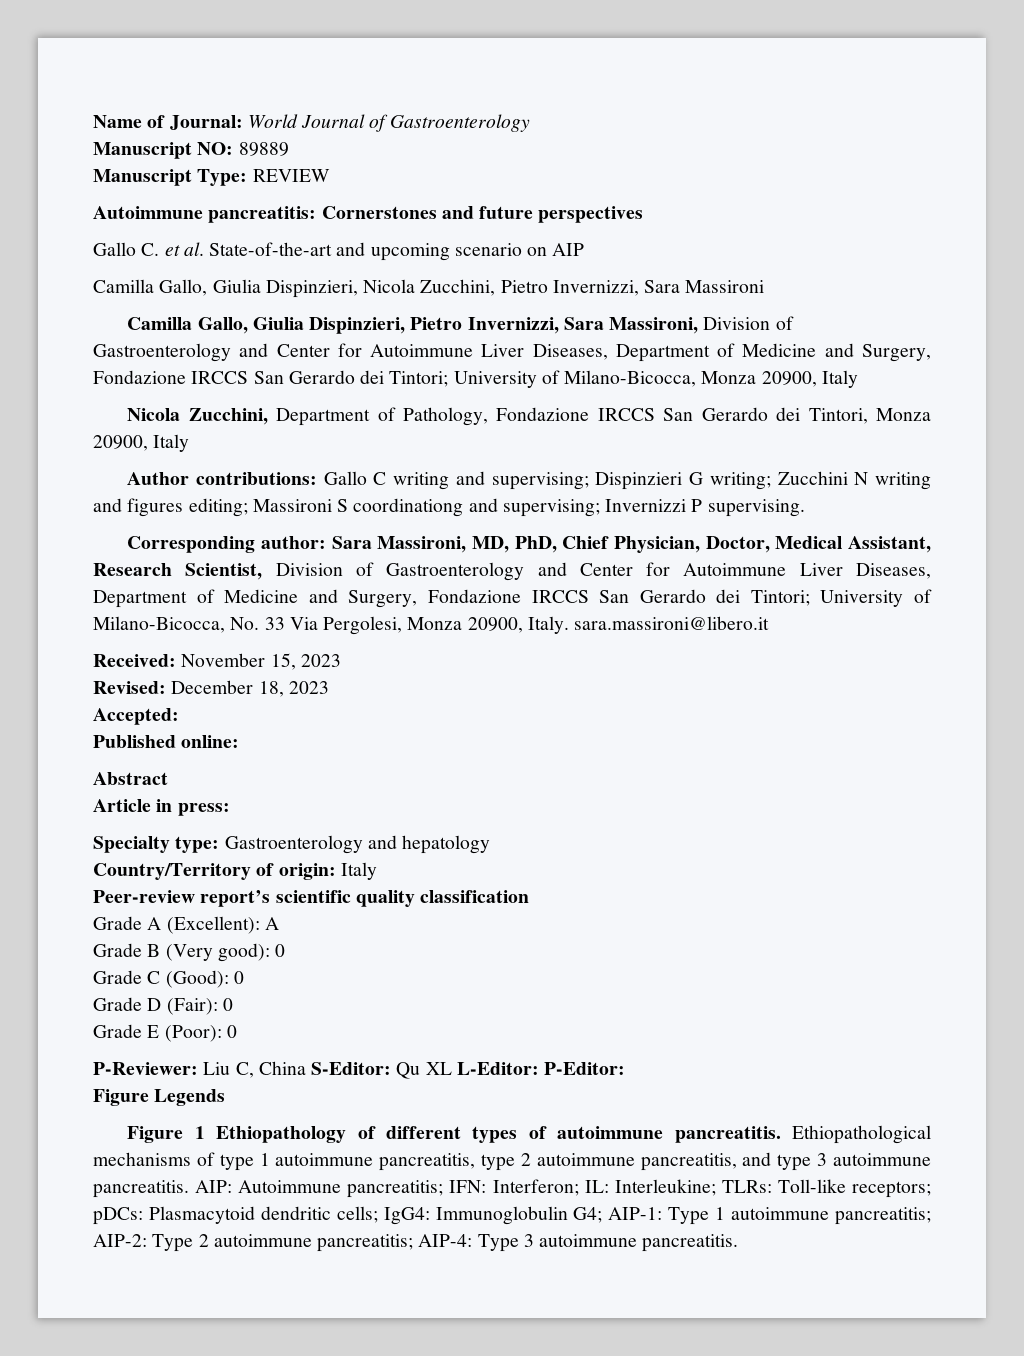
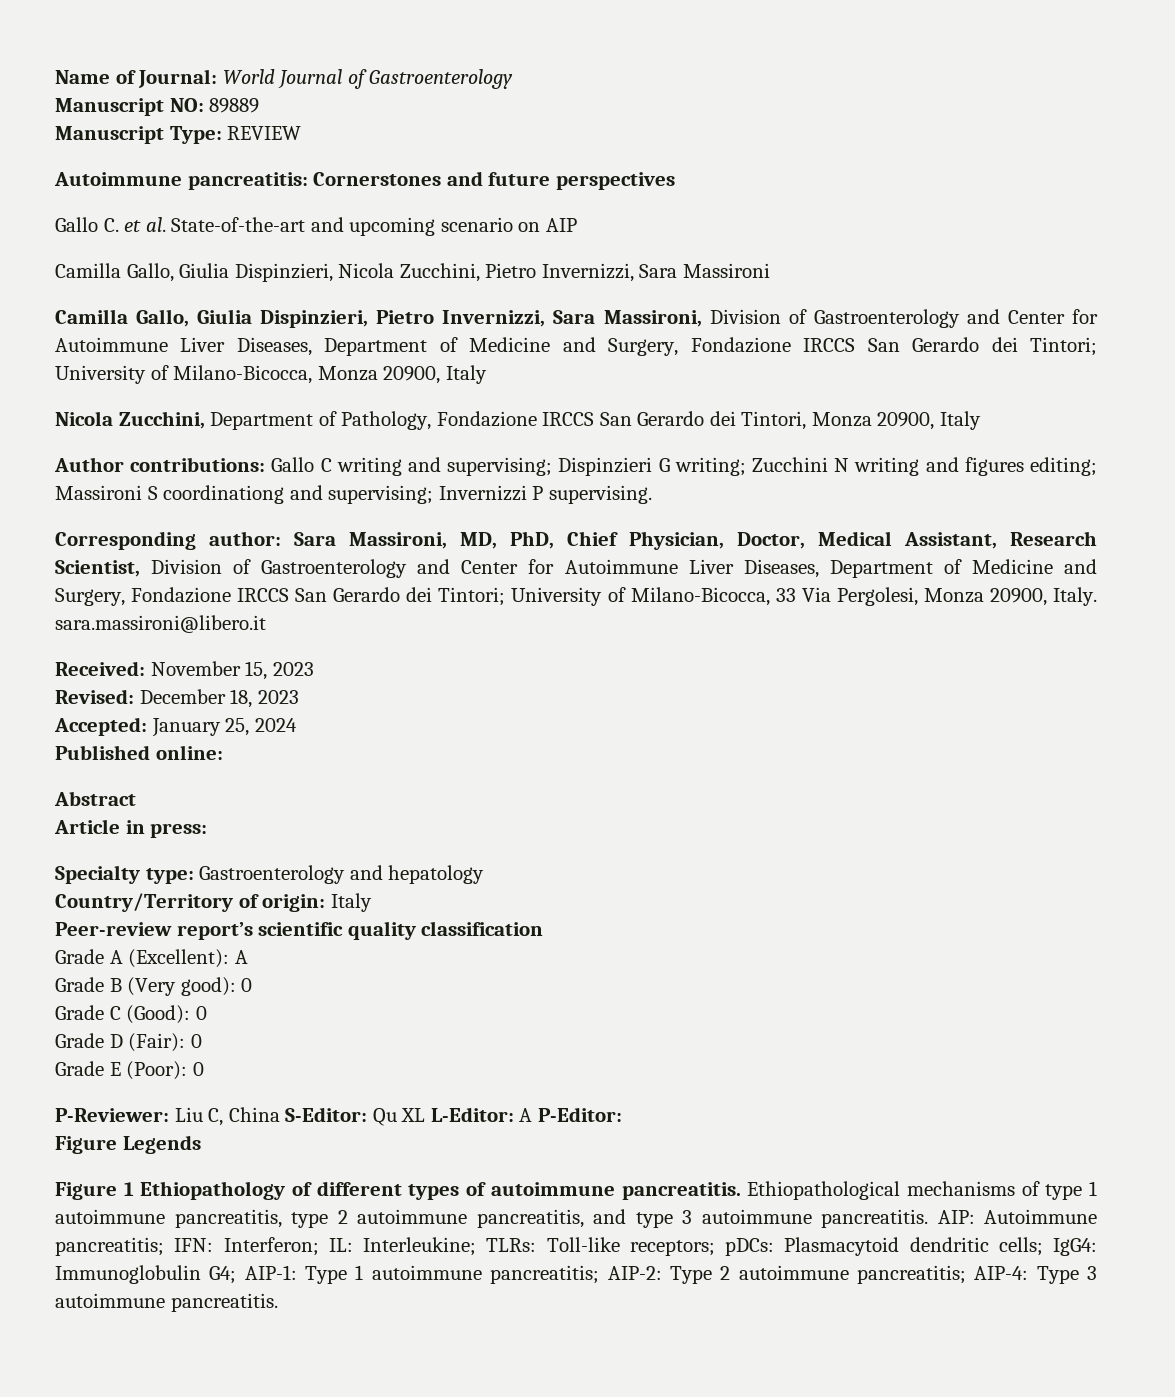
[230,617,260,630] No. -> (770, 596) none
(179, 716) none -> [151,718,297,737] January 25, 2024
(539, 1068) none -> [519,1108,533,1122] A

